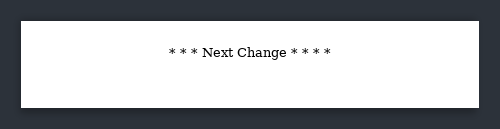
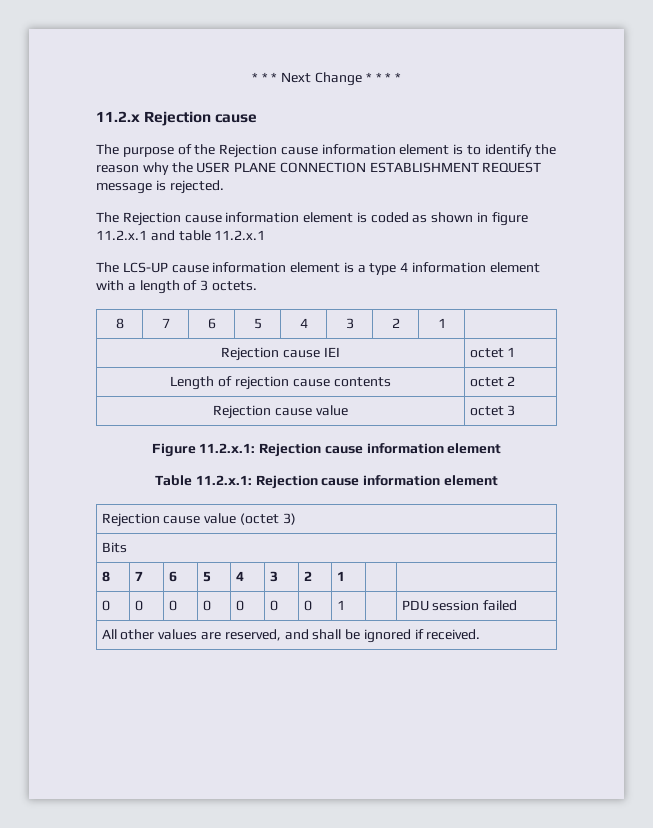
(331, 52) none -> [96,111,258,126] [96,144,556,158] [96,162,542,175] [96,180,224,194] [96,212,528,226] [96,230,266,241] [96,262,540,275] [96,280,257,294] [115,318,124,329] [161,318,170,328] [207,318,216,329] [253,318,262,329] [299,318,308,328] [345,318,354,329] [391,318,400,328] [437,318,446,328] [221,347,340,361] [469,347,516,358] [170,376,391,390] [469,376,516,387] [213,405,348,419] [469,405,516,416] [151,443,502,457] [155,475,498,489] [101,513,296,527] [101,542,127,553] [101,571,110,582] [134,571,143,581] [168,571,177,582] [202,571,211,582] [235,571,244,581] [269,571,278,582] [303,571,312,581] [336,571,345,581] [101,600,110,611] [134,600,143,611] [168,600,177,611] [202,600,211,611] [235,600,244,611] [269,600,278,611] [303,600,312,611] [336,600,345,610] [401,600,518,611] [101,629,481,643] // 11.2.x Rejection cause // The purpose of the Rejection cause information element is to identify the reason why the USER PLANE CONNECTION ESTABLISHMENT REQUEST message is rejected. // The Rejection cause information element is coded as shown in figure 11.2.x.1 and table 11.2.x.1 // The LCS-UP cause information element is a type 4 information element with a length of 3 octets. // 8 | 7 | 6 | 5 | 4 | 3 | 2 | 1 | // Rejection cause IEI | octet 1 // Length of rejection cause contents | octet 2 // Rejection cause value | octet 3 // Figure 11.2.x.1: Rejection cause information element // Table 11.2.x.1: Rejection cause information element // Rejection cause value (octet 3) // Bits // 8 | 7 | 6 | 5 | 4 | 3 | 2 | 1 | | // 0 | 0 | 0 | 0 | 0 | 0 | 0 | 1 | | PDU session failed // All other values are reserved, and shall be ignored if received.

